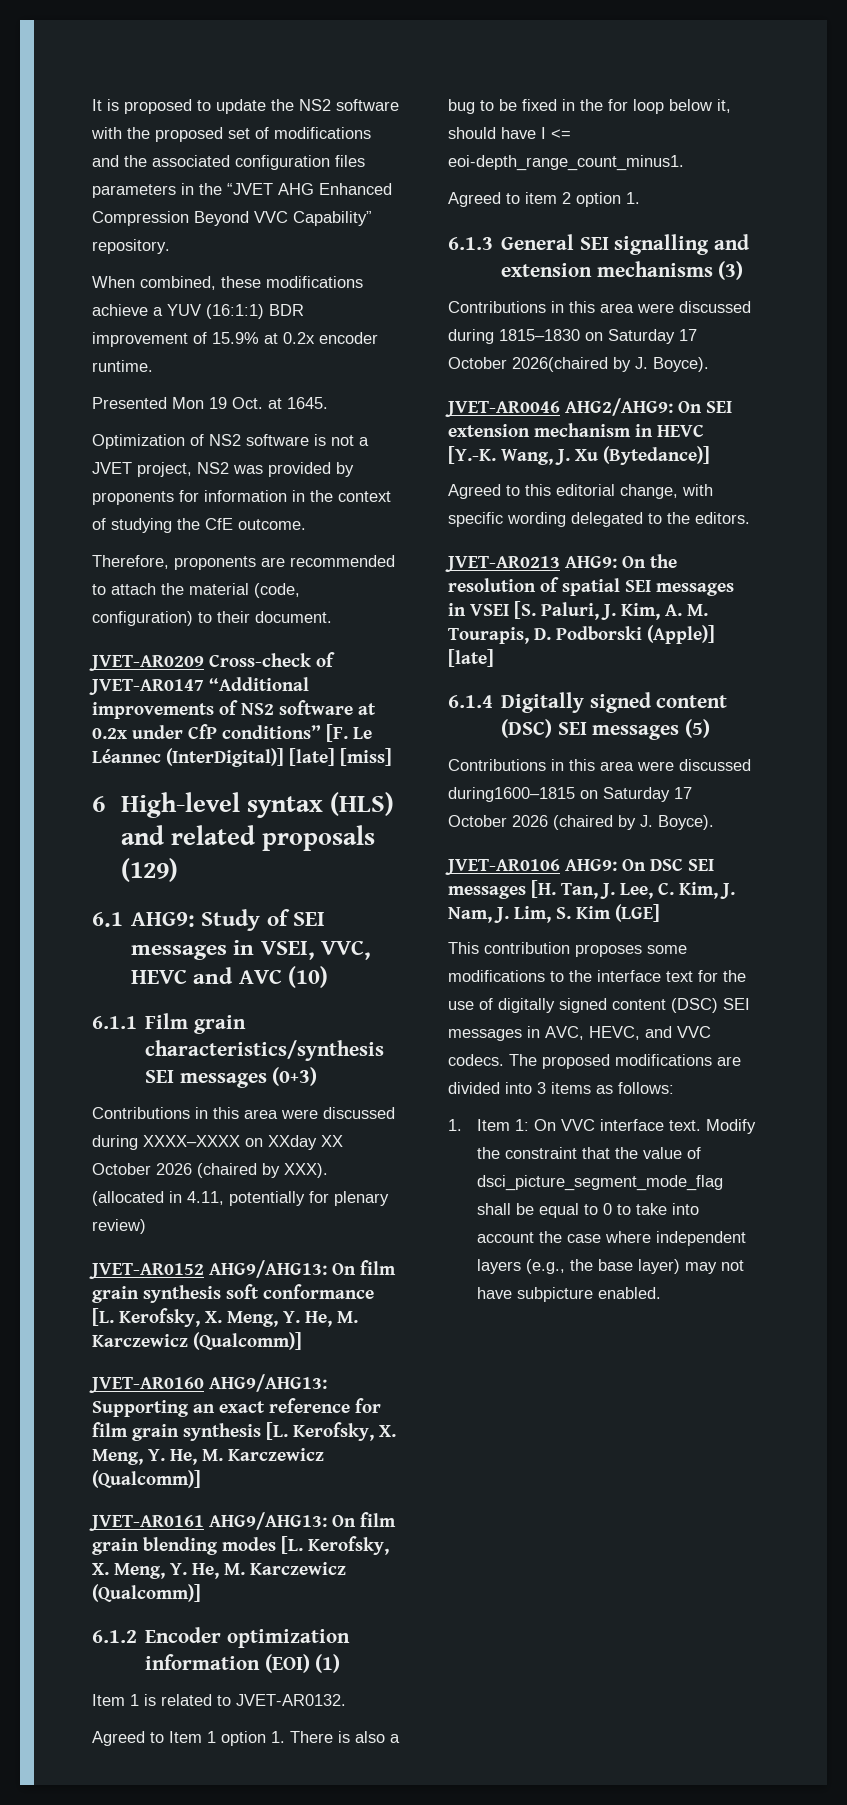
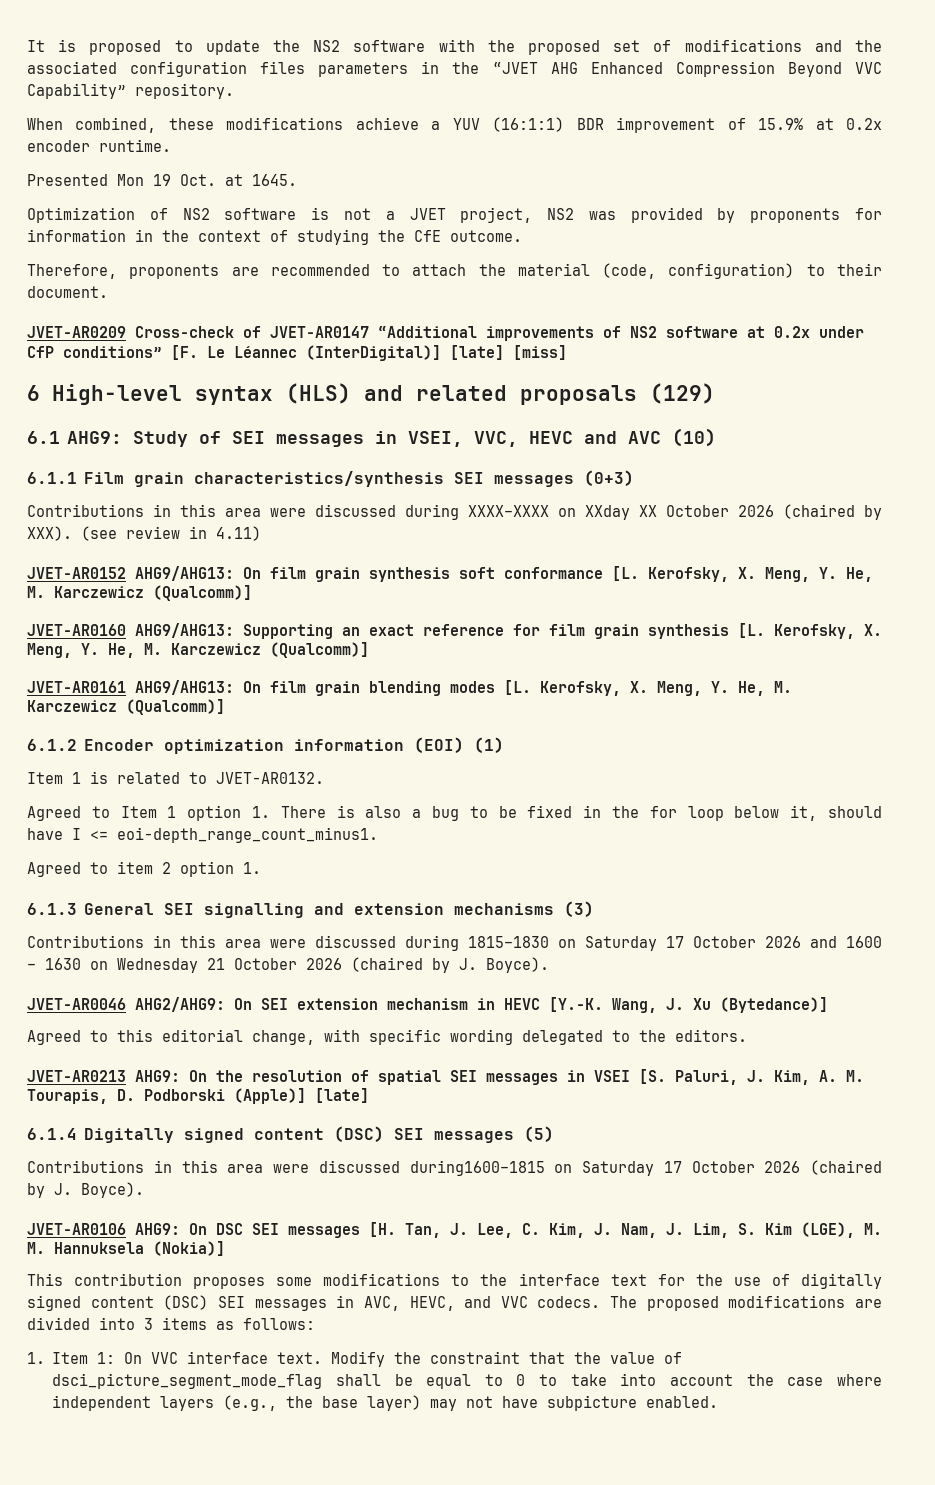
[92,1191,389,1206] [92,1219,146,1234] (allocated in 4.11, potentially for plenary review) -> [81,526,261,541] (see review in 4.11)
[512,357,608,372] 2026(chaired -> [765,936,882,948] [27,957,423,973] 2026 and 1600 – 1630 on Wednesday 21 October 2026 (chaired
[615,904,660,922] (LGE] -> [801,1222,882,1238] [27,1241,225,1256] (LGE), M. M. Hannuksela (Nokia)]

